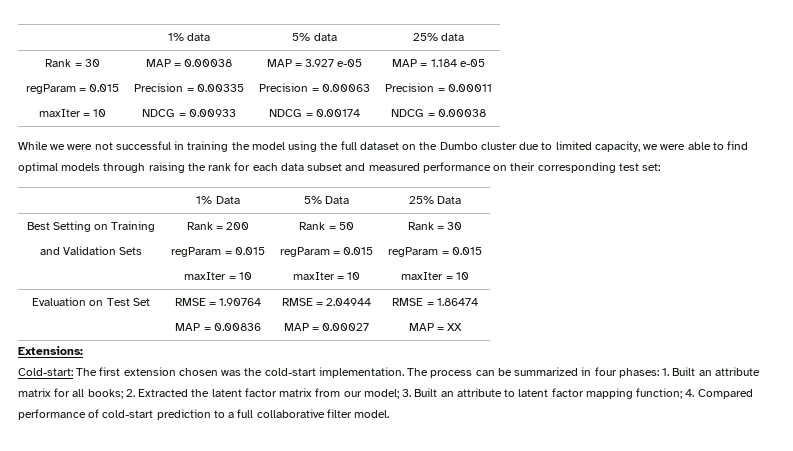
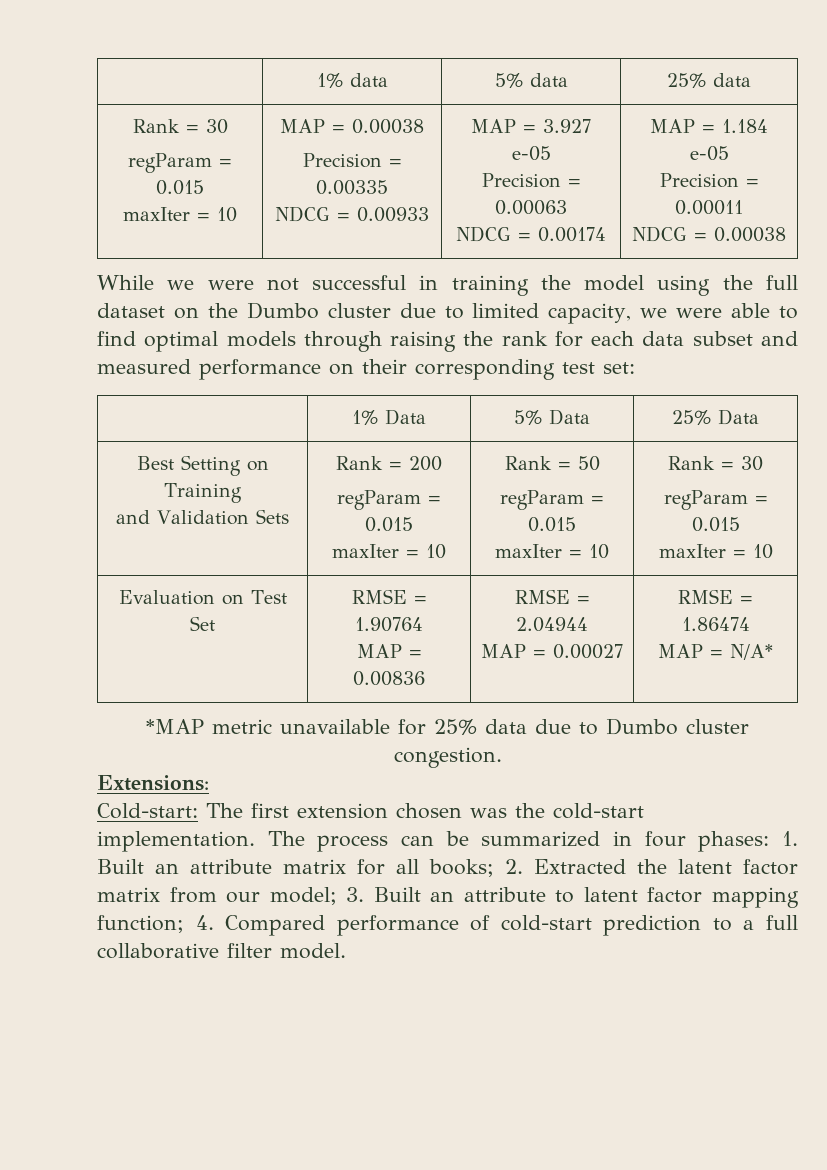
[447,323,463,331] XX -> [730,644,773,660] [146,718,749,735] [393,747,502,768] N/A* // *MAP metric unavailable for 25% data due to Dumbo cluster congestion.

